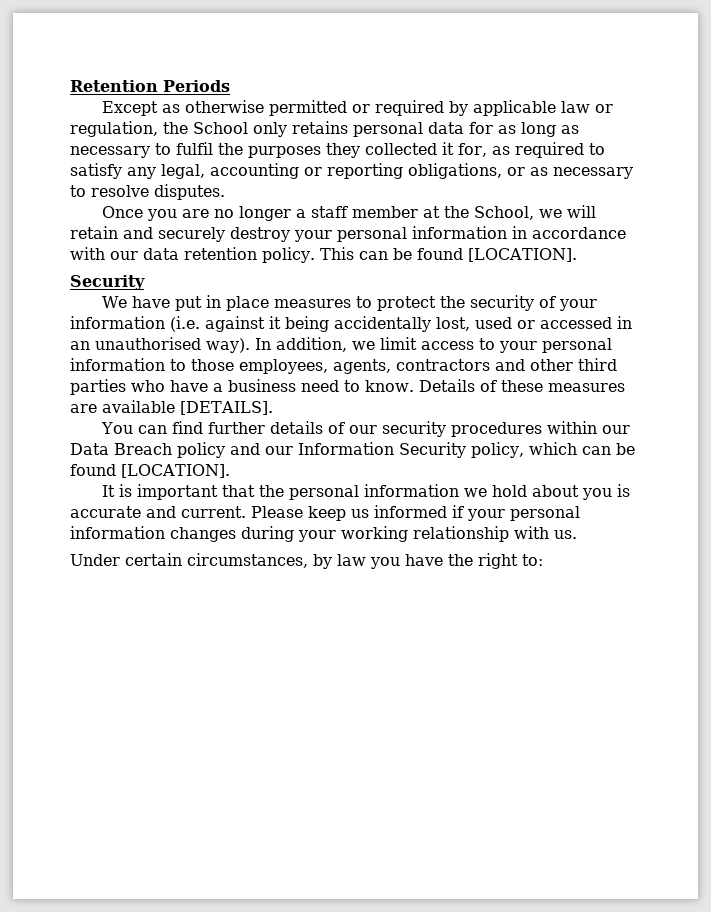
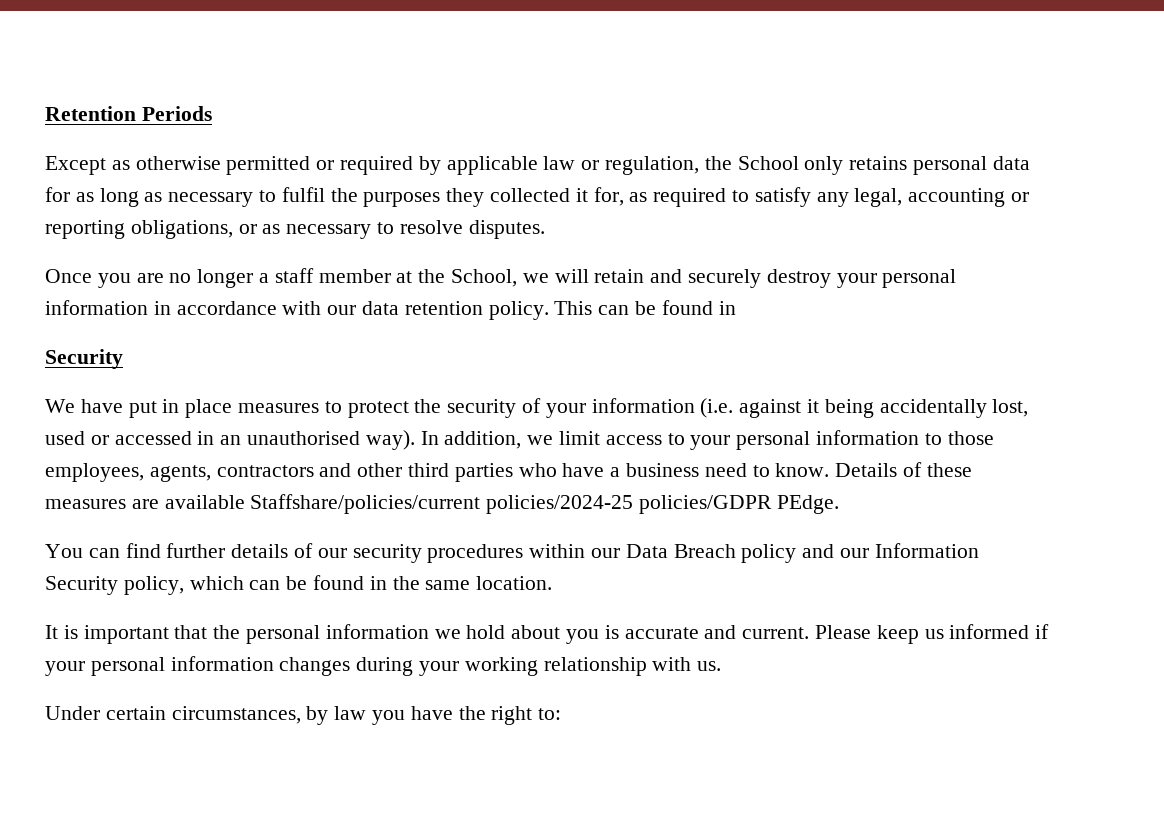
[467,248,577,262] [LOCATION]. -> [718,301,736,315] in
[180,401,273,415] [DETAILS]. -> [250,494,839,514] Staffshare/policies/current policies/2024-25 policies/GDPR PEdge.
[121,464,230,478] [LOCATION]. -> [369,576,553,590] in the same location.

